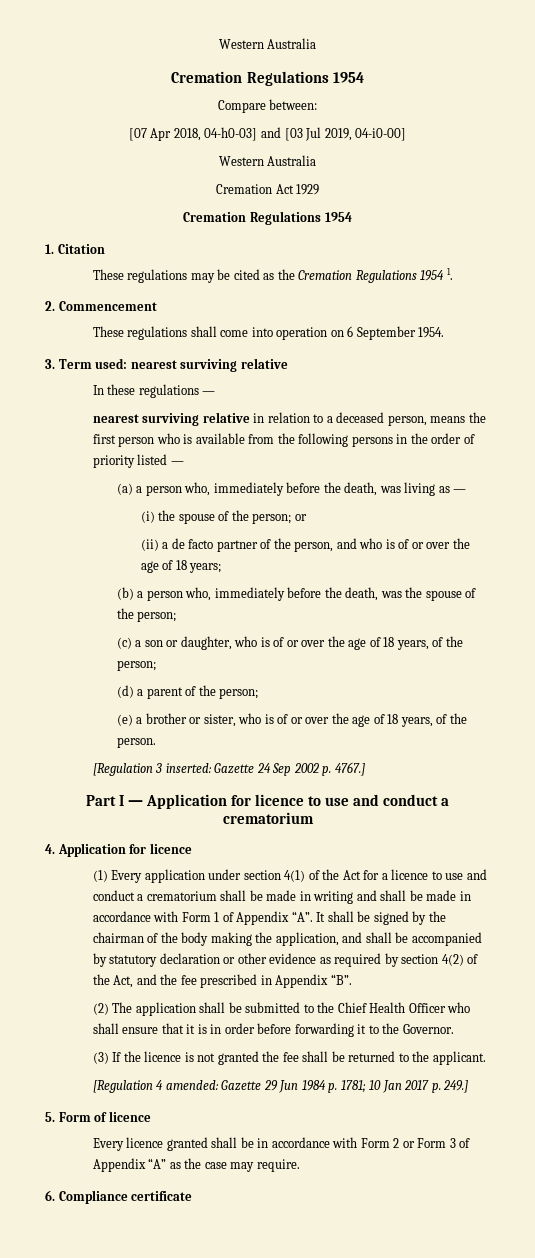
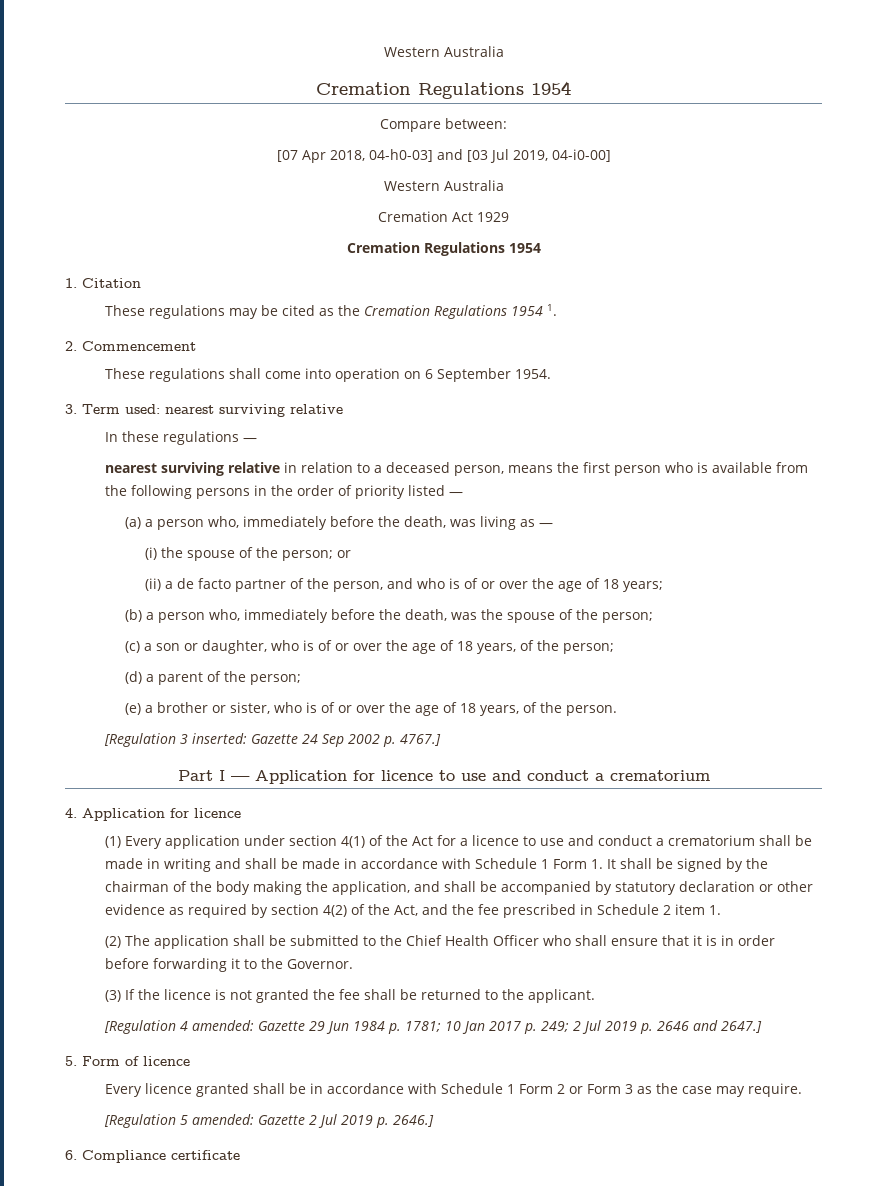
[181,911,313,925] Form 1 of Appendix “A”. -> [475,858,604,869] Schedule 1 Form 1.
[275,974,352,988] Appendix “B”. -> [597,904,722,915] Schedule 2 item 1.
[443,1080,469,1093] 249.] -> [541,1020,763,1034] 249; 2 Jul 2019 p. 2646 and 2647.]
(358, 1142) none -> [441,1083,516,1094] Schedule 1
[459,1138,471,1148] [92,1158,167,1172] of Appendix “A” -> (634, 1089) none
(300, 1165) none -> [104,1114,435,1128] // [Regulation 5 amended: Gazette 2 Jul 2019 p. 2646.]

